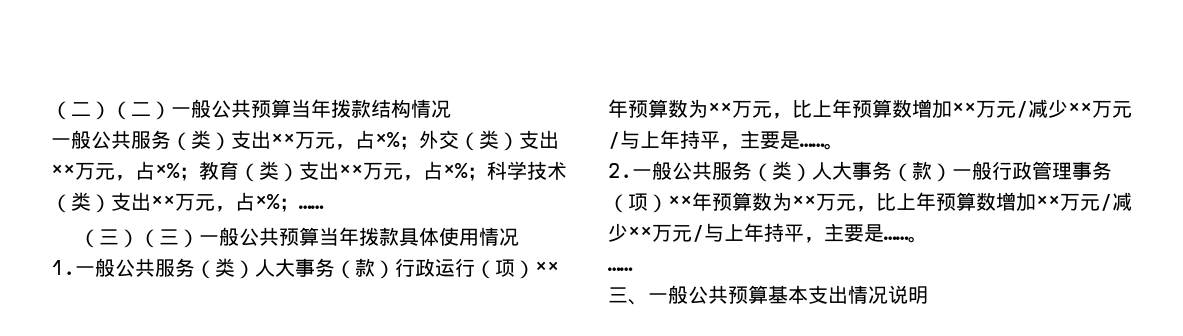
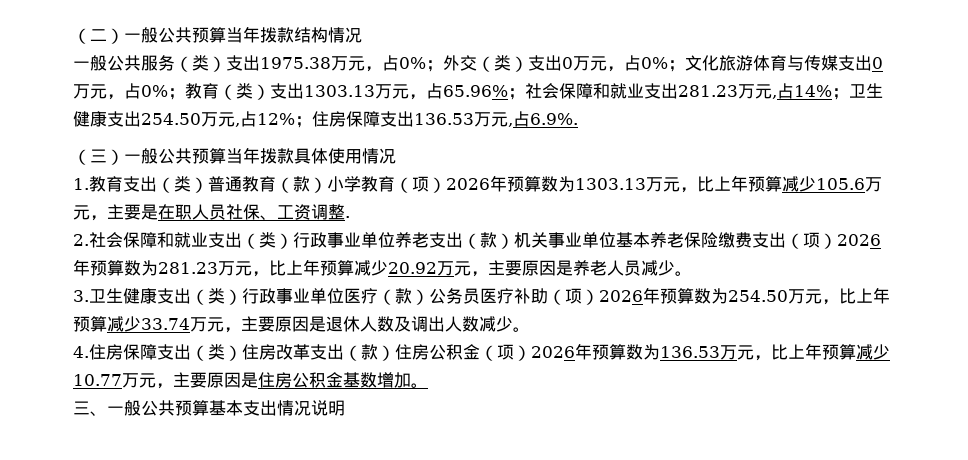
[51,101,171,120] （二）（二） -> [73,28,124,44] （二）
[271,130,400,150] ××万元，占×% -> [260,55,426,72] 1975.38万元，占0%
[51,161,180,181] ××万元，占×% -> [562,55,883,72] [73,83,168,100] 0万元，占0%；文化旅游体育与传媒支出0万元，占0%
[339,161,567,181] [51,192,324,213] [79,229,200,248] ××万元，占×%；科学技术（类）支出××万元，占×%；…… // （三）（三） -> [304,83,883,100] [73,111,578,128] [73,149,124,165] 1303.13万元，占65.96%；社会保障和就业支出281.23万元,占14%；卫生健康支出254.50万元,占12%；住房保障支出136.53万元,占6.9%. // （三）
[75,258,559,279] [608,99,1132,119] [608,130,844,150] [608,161,1112,182] [608,192,1132,213] [608,223,928,243] [608,267,633,271] 一般公共服务（类）人大事务（款）行政运行（项）××年预算数为××万元，比上年预算数增加××万元/减少××万元/与上年持平，主要是……。 // 2.一般公共服务（类）人大事务（款）一般行政管理事务（项）××年预算数为××万元，比上年预算数增加××万元/减少××万元/与上年持平，主要是……。 // …… -> [89,175,882,193] [73,204,350,221] [73,232,881,249] [73,259,692,277] [73,287,890,305] [73,316,530,333] [73,343,890,361] [73,372,428,389] 教育支出（类）普通教育（款）小学教育（项）2026年预算数为1303.13万元，比上年预算减少105.6万元，主要是在职人员社保、工资调整. // 2.社会保障和就业支出（类）行政事业单位养老支出（款）机关事业单位基本养老保险缴费支出（项）2026年预算数为281.23万元，比上年预算减少20.92万元，主要原因是养老人员减少。 // 3.卫生健康支出（类）行政事业单位医疗（款）公务员医疗补助（项）2026年预算数为254.50万元，比上年预算减少33.74万元，主要原因是退休人数及调出人数减少。 // 4.住房保障支出（类）住房改革支出（款）住房公积金（项）2026年预算数为136.53万元，比上年预算减少10.77万元，主要原因是住房公积金基数增加。

